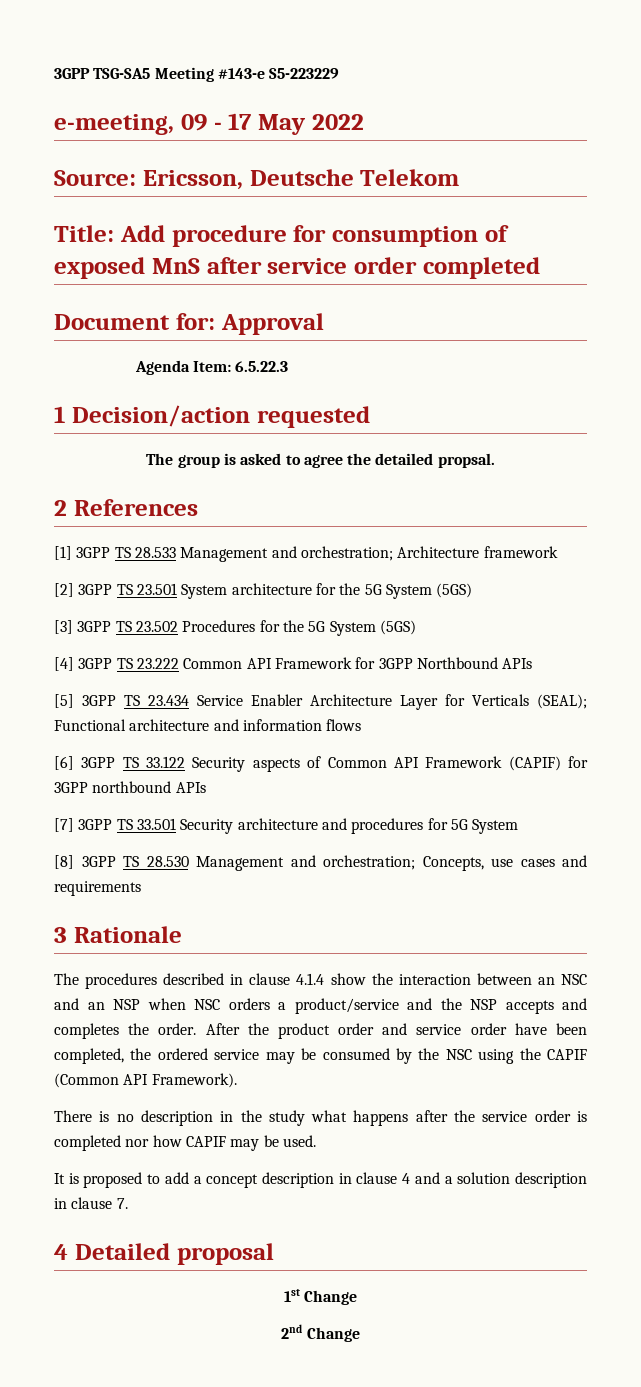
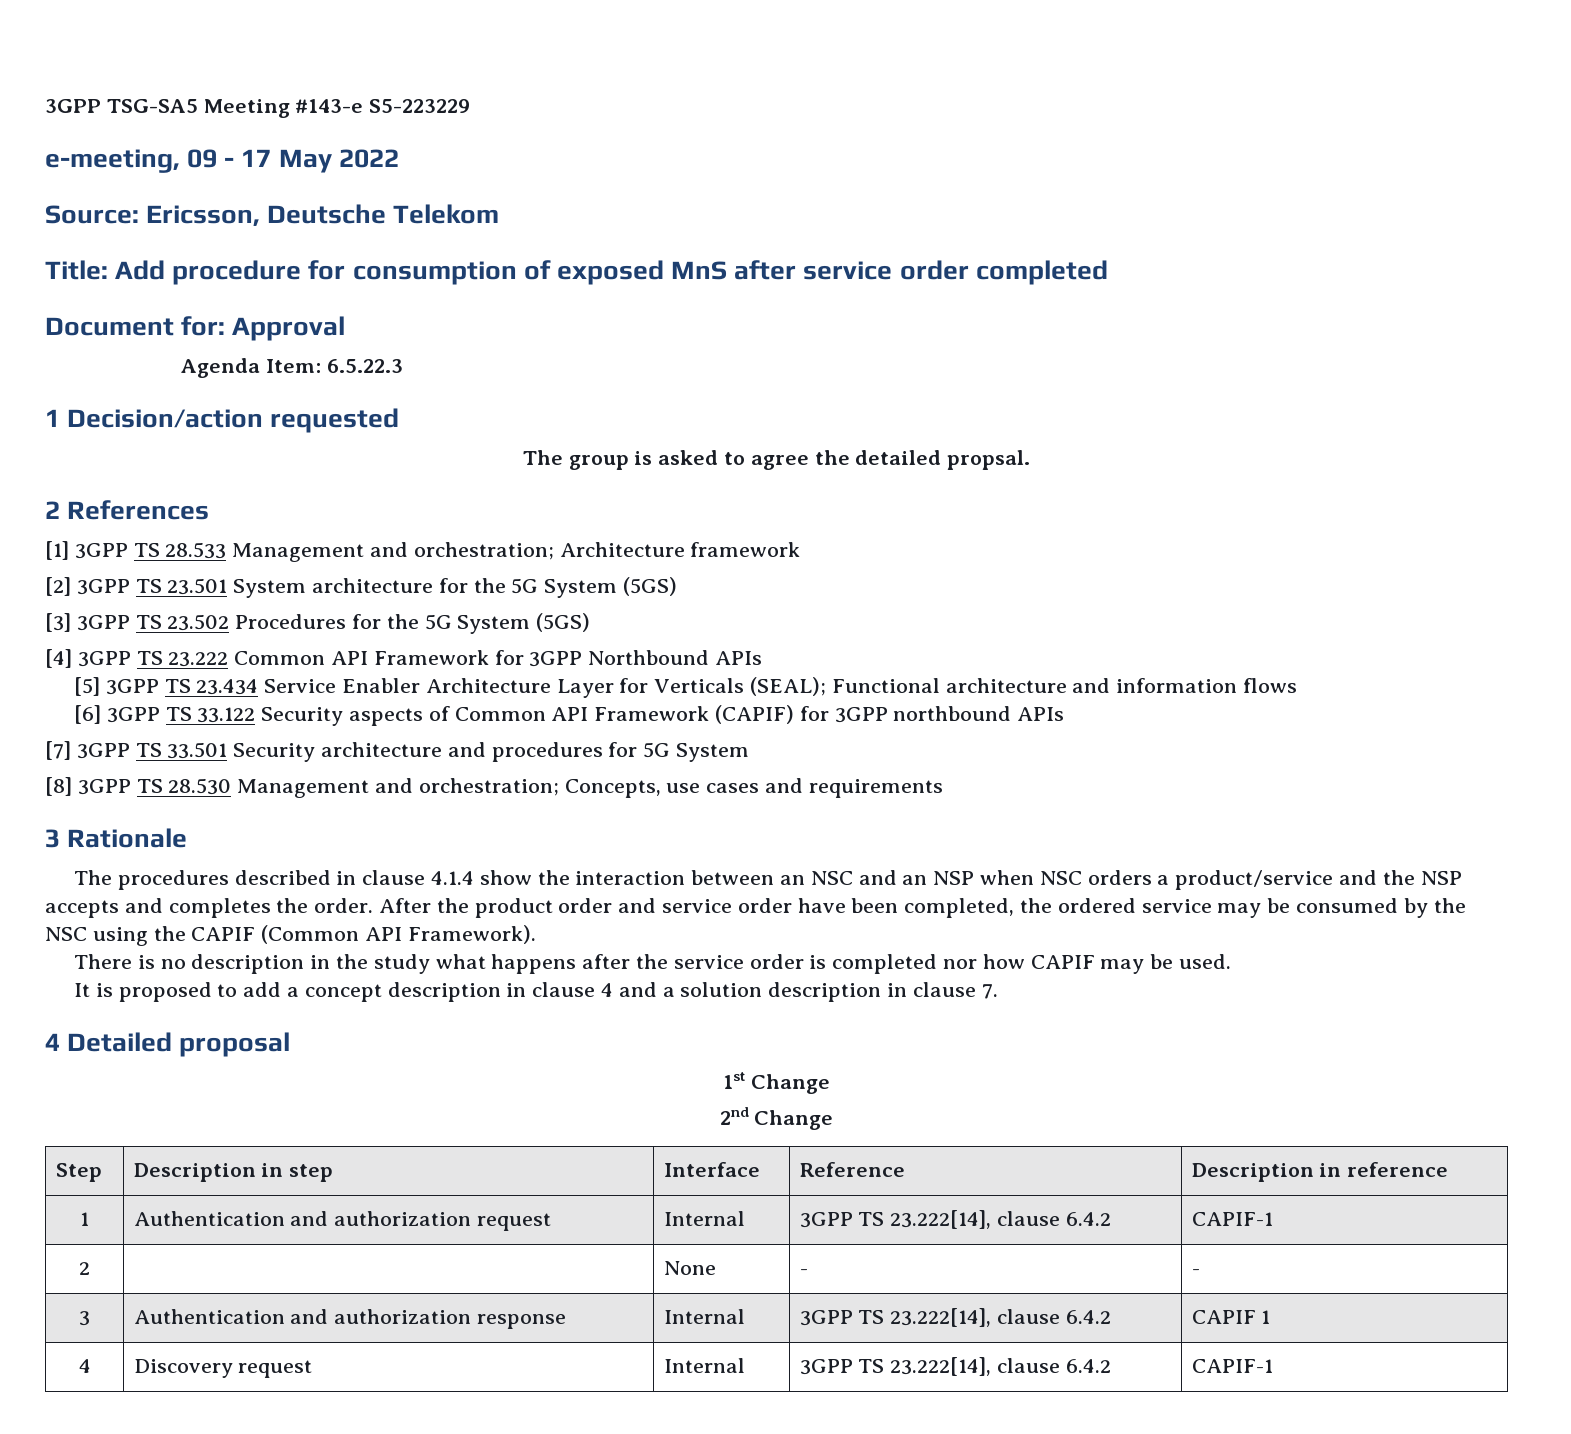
(360, 1334) none -> [55,1163,102,1182] [133,1163,334,1182] [663,1162,760,1177] [799,1162,905,1177] [1191,1162,1449,1182] [80,1212,89,1226] [133,1211,551,1231] [663,1211,745,1226] [799,1210,1111,1229] [1191,1212,1273,1226] [79,1262,90,1275] [663,1261,716,1275] [799,1269,808,1275] [1191,1269,1200,1275] [79,1311,90,1326] [133,1309,566,1329] [663,1309,745,1324] [799,1308,1111,1327] [1191,1310,1271,1324] [78,1359,91,1373] [133,1359,313,1378] [663,1358,745,1373] [799,1357,1111,1376] [1191,1359,1273,1373] // Step | Description in step | Interface | Reference | Description in reference // 1 | Authentication and authorization request | Internal | 3GPP TS 23.222[14], clause 6.4.2 | CAPIF-1 // 2 | | None | - | - // 3 | Authentication and authorization response | Internal | 3GPP TS 23.222[14], clause 6.4.2 | CAPIF 1 // 4 | Discovery request | Internal | 3GPP TS 23.222[14], clause 6.4.2 | CAPIF-1

